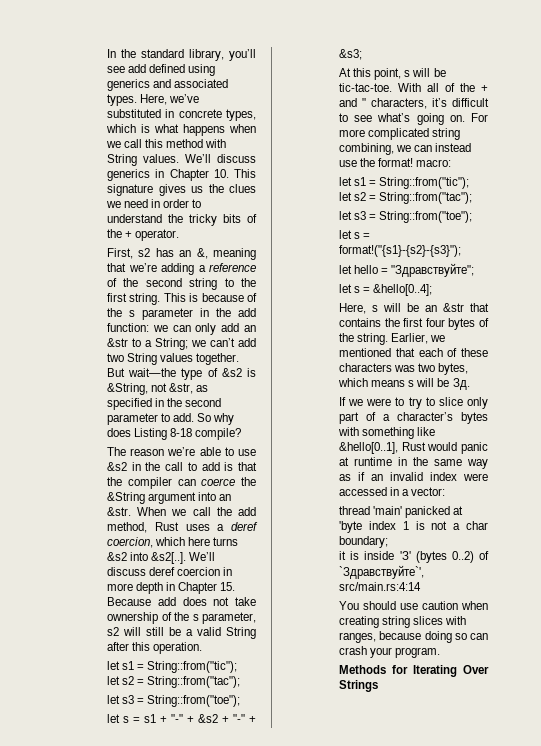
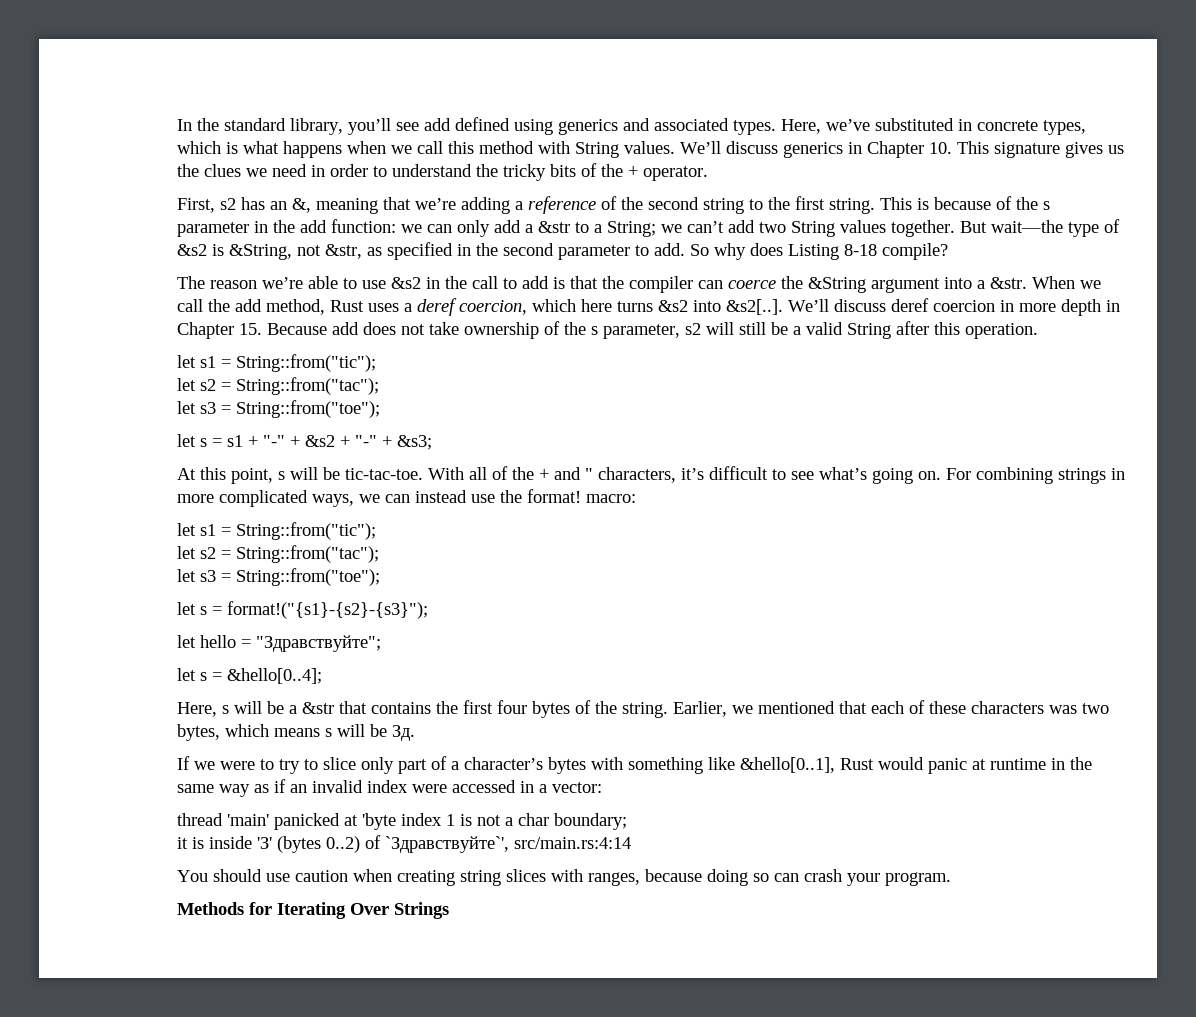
[244,325,256,332] an -> [525,224,534,233] a
[219,494,232,501] an -> [977,280,986,289] a
[339,128,461,140] [339,143,395,155] more complicated string combining, -> [976,467,1126,484] [177,490,355,507] combining strings in more complicated ways,
[425,305,438,312] an -> [289,705,298,714] a

